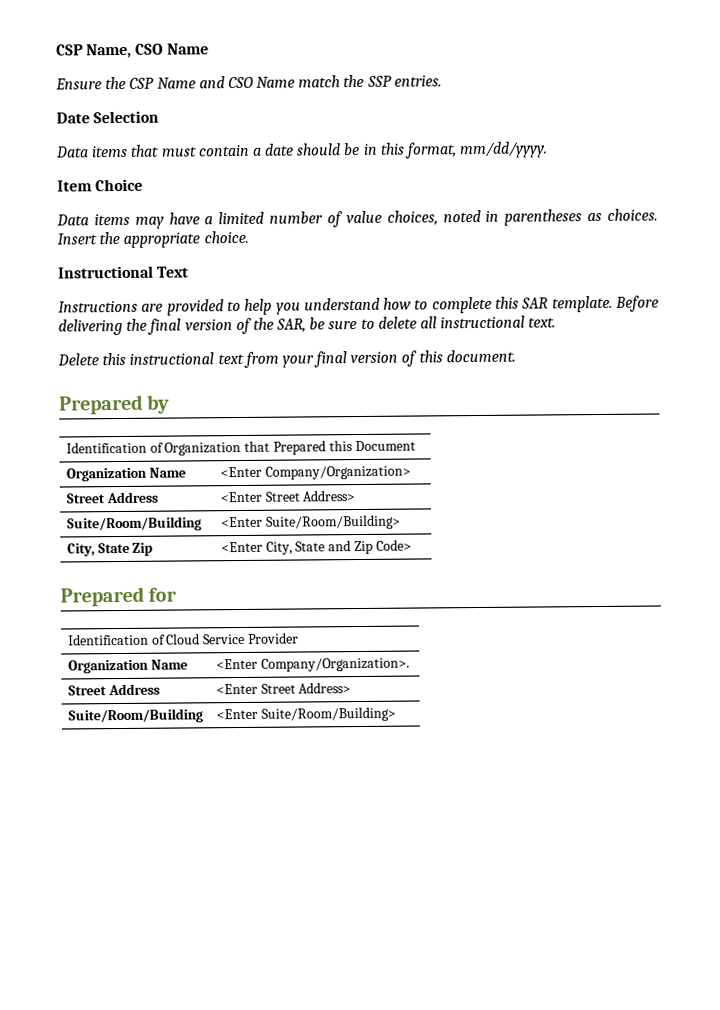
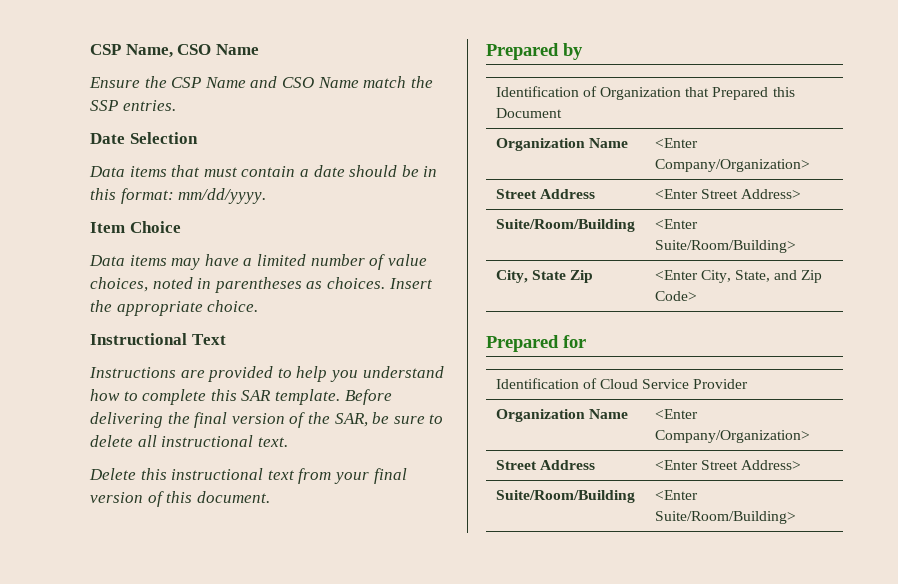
[404,142,458,159] format, -> [120,188,174,204] format:
[295,541,326,552] State -> [734,270,770,282] State,
[260,657,410,672] Company/Organization>. -> [654,430,810,443] Company/Organization>

